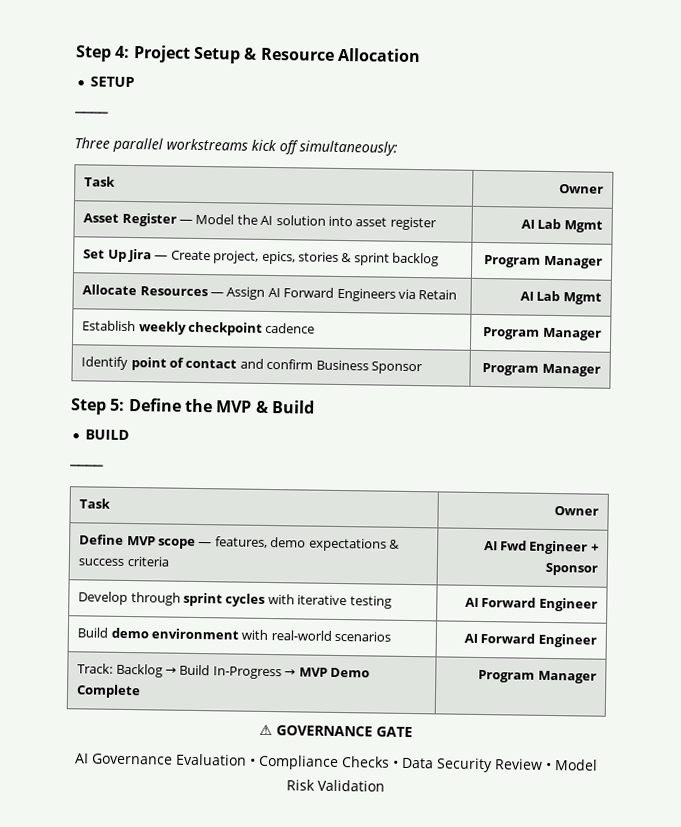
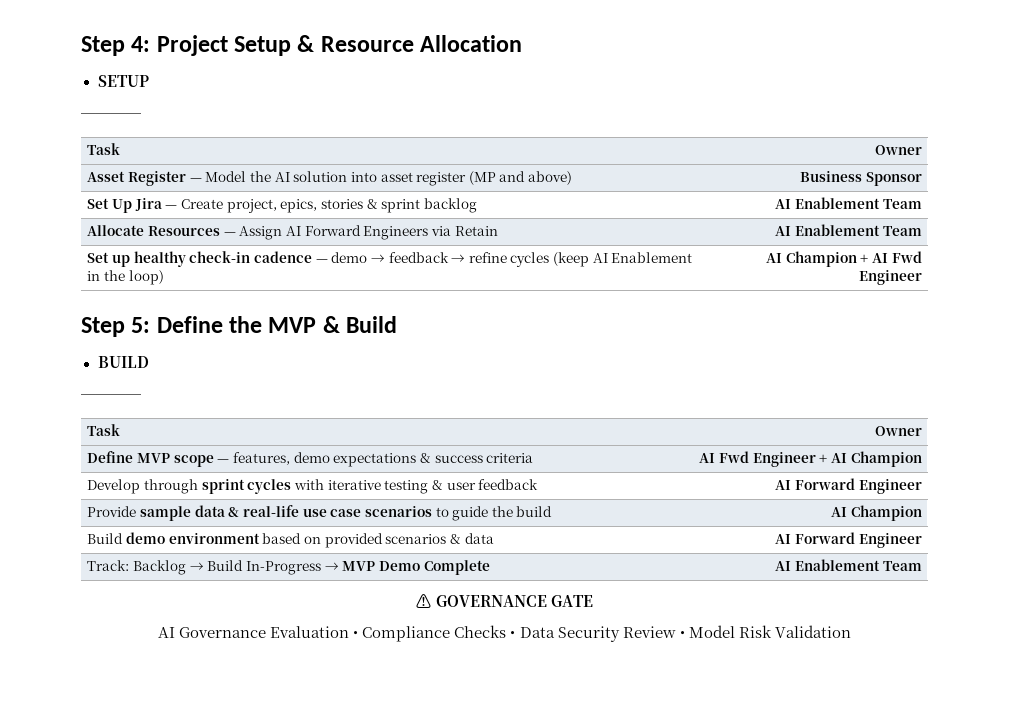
[74,137,398,156] // Three parallel workstreams kick off simultaneously: -> (141, 116) none
[520,218,603,233] | AI Lab Mgmt -> [468,171,573,185] [799,171,922,186] (MP and above) | Business Sponsor
[484,255,603,269] Program Manager -> [775,197,922,209] AI Enablement Team
[536,290,602,305] [82,320,316,336] [483,327,602,341] [81,356,423,375] [482,363,601,377] Lab Mgmt // Establish weekly checkpoint cadence | Program Manager // Identify point of contact and confirm Business Sponsor | Program Manager -> [794,224,922,236] [87,251,693,267] [87,270,164,285] [766,251,922,267] [858,270,922,285] Enablement Team // Set up healthy check-in cadence — demo → feedback → refine cycles (keep AI Enablement in the loop) | AI Champion + AI Fwd Engineer
[544,562,598,576] Sponsor -> [830,451,922,467] AI Champion
[464,597,598,612] | AI Forward Engineer -> [431,479,539,490] [775,478,922,494] [87,505,553,521] [830,505,922,521] & user feedback | AI Forward Engineer // Provide sample data & real-life use case scenarios to guide the build | AI Champion
[241,629,392,642] with real-world scenarios -> [262,533,494,548] based on provided scenarios & data
[478,669,597,684] Program Manager -> [775,559,922,571] AI Enablement Team

